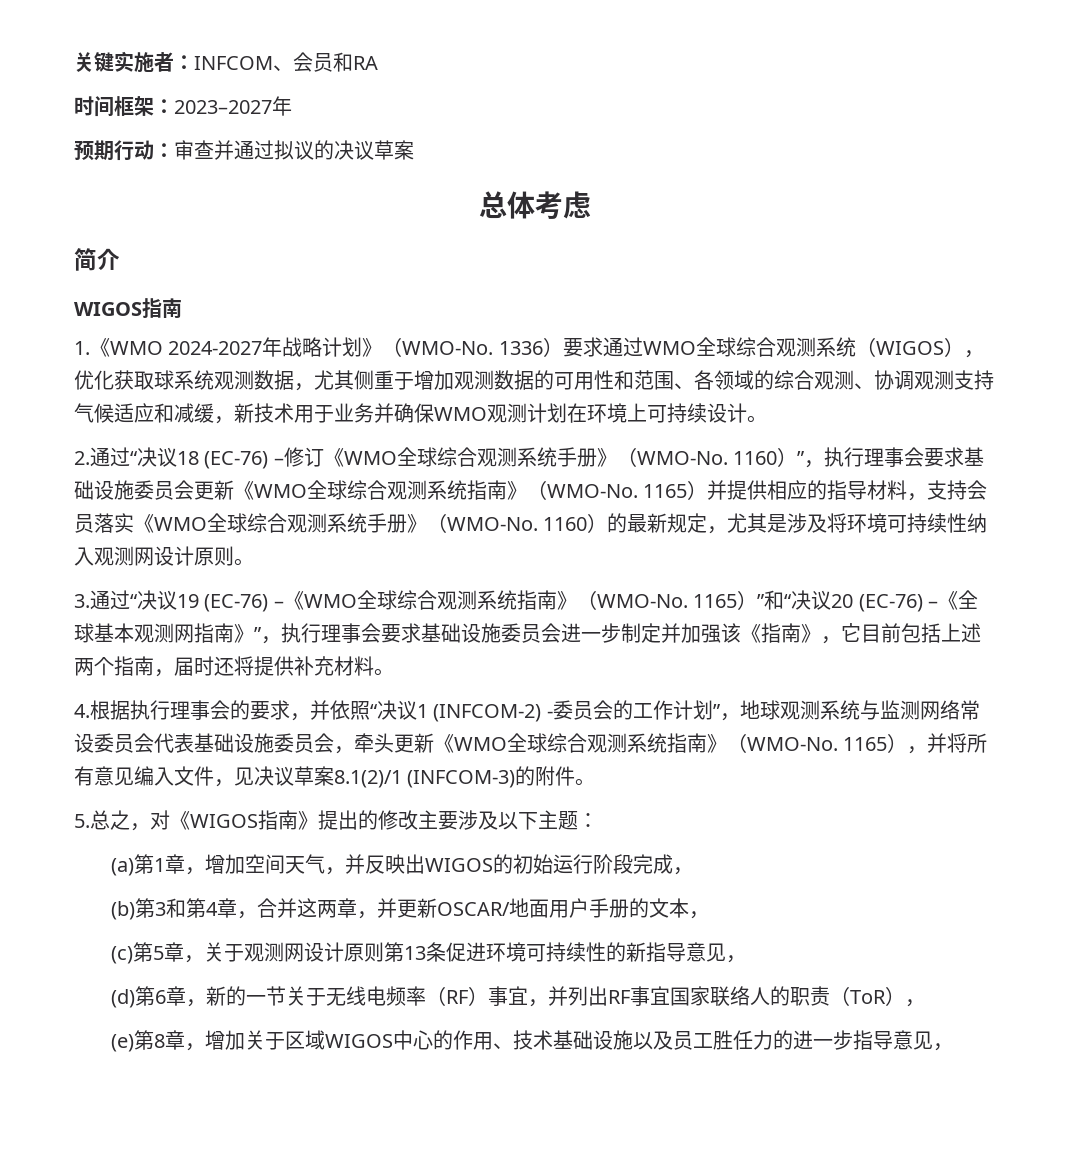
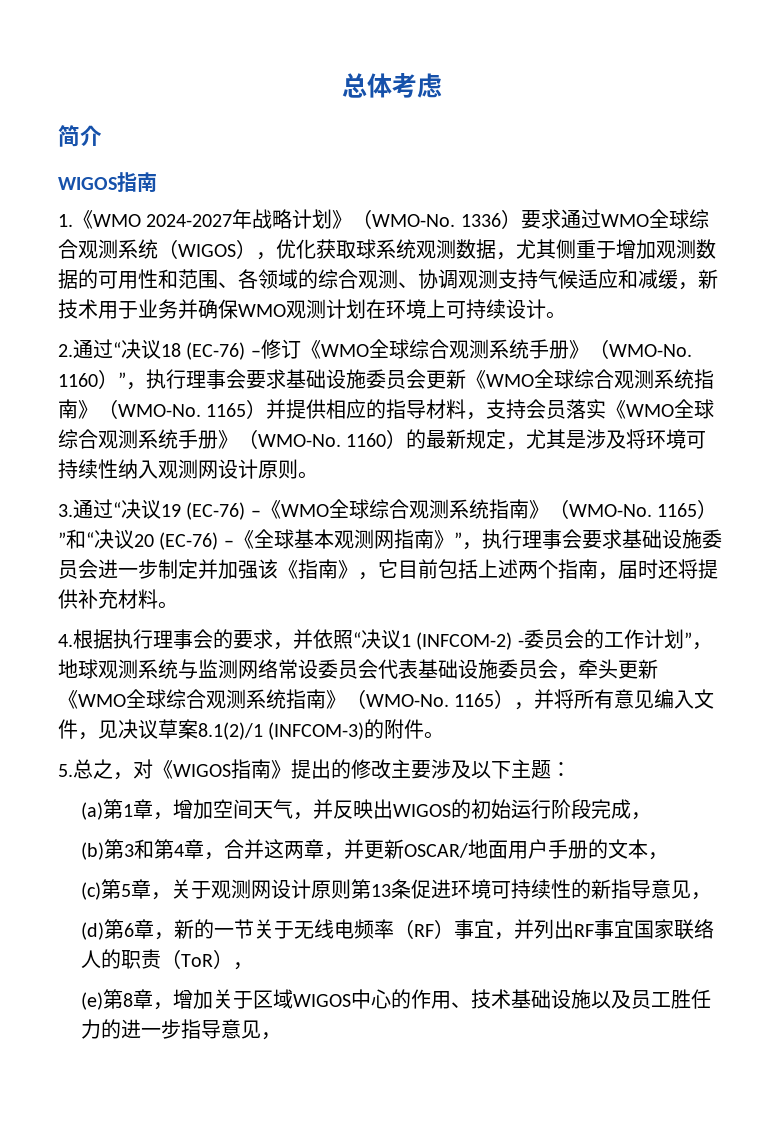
[74,51,378,72] [74,96,292,117] [74,140,414,161] 关键实施者：INFCOM、会员和RA // 时间框架：2023–2027年 // 预期行动：审查并通过拟议的决议草案 // -> (341, 85) none

